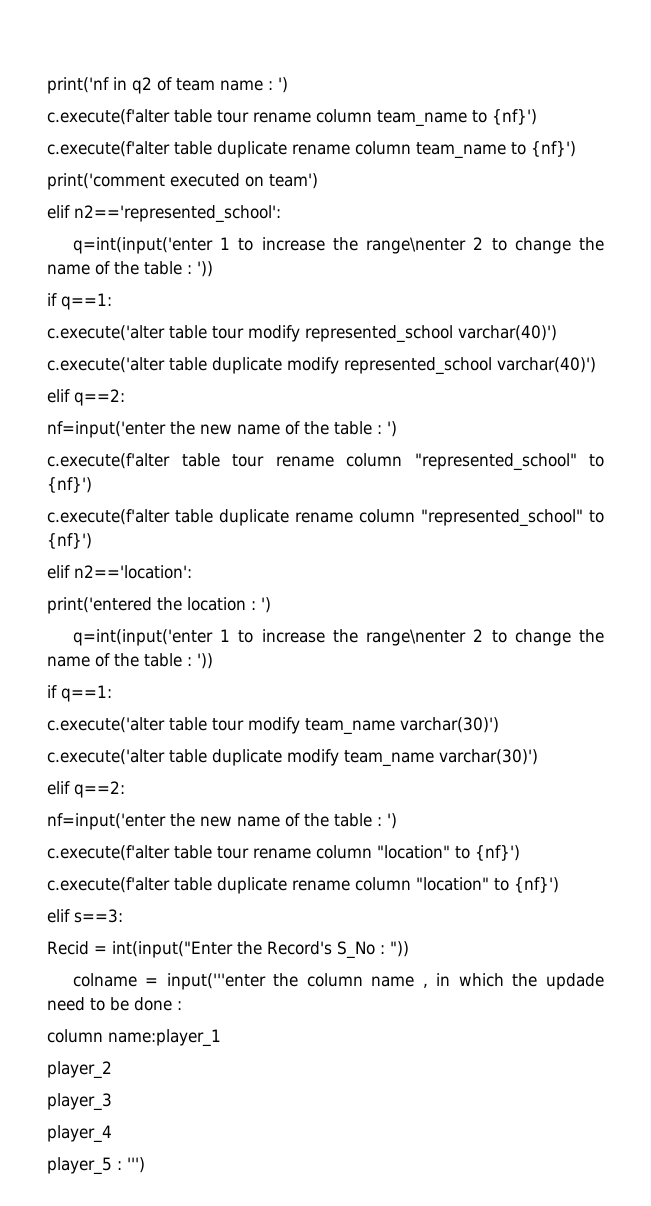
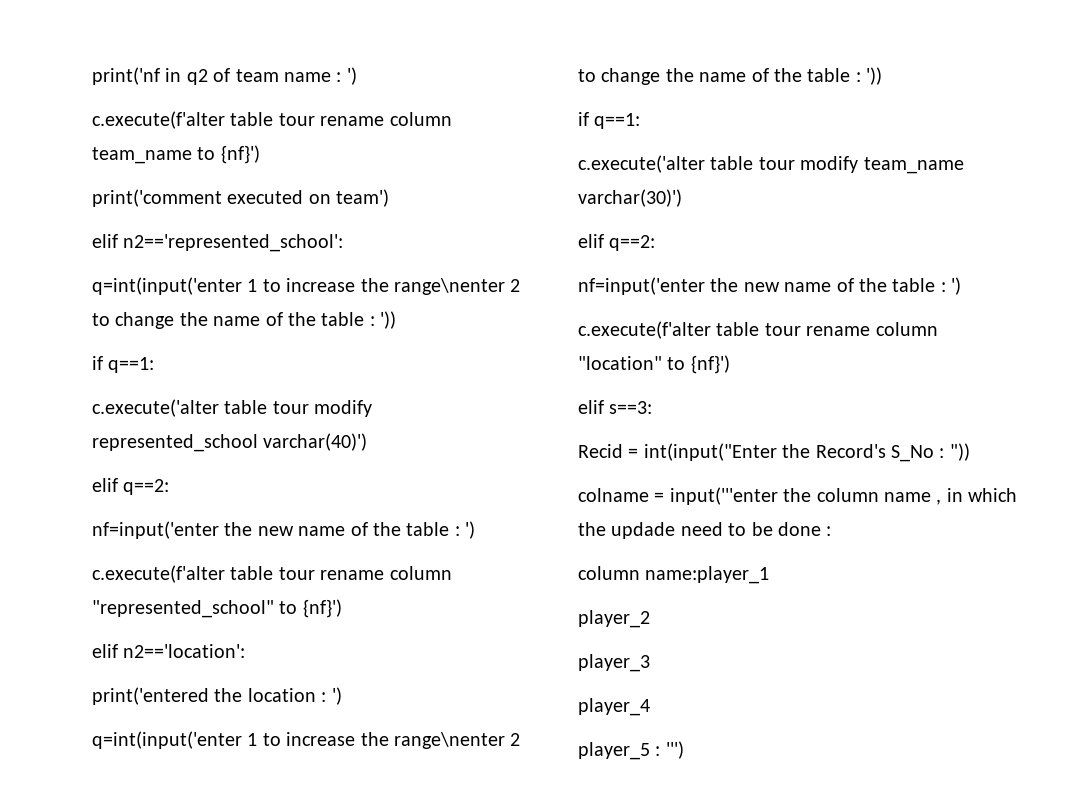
[47,141,576,159] // c.execute(f'alter table duplicate rename column team_name to {nf}') -> (260, 154) none
[47,357,596,375] // c.execute('alter table duplicate modify represented_school varchar(40)') -> (368, 442) none
[47,509,604,527] [47,533,92,549] // c.execute(f'alter table duplicate rename column "represented_school" to {nf}') -> (342, 608) none
[47,749,538,767] // c.execute('alter table duplicate modify team_name varchar(30)') -> (682, 198) none
[47,877,559,894] // c.execute(f'alter table duplicate rename column "location" to {nf}') -> (730, 364) none

